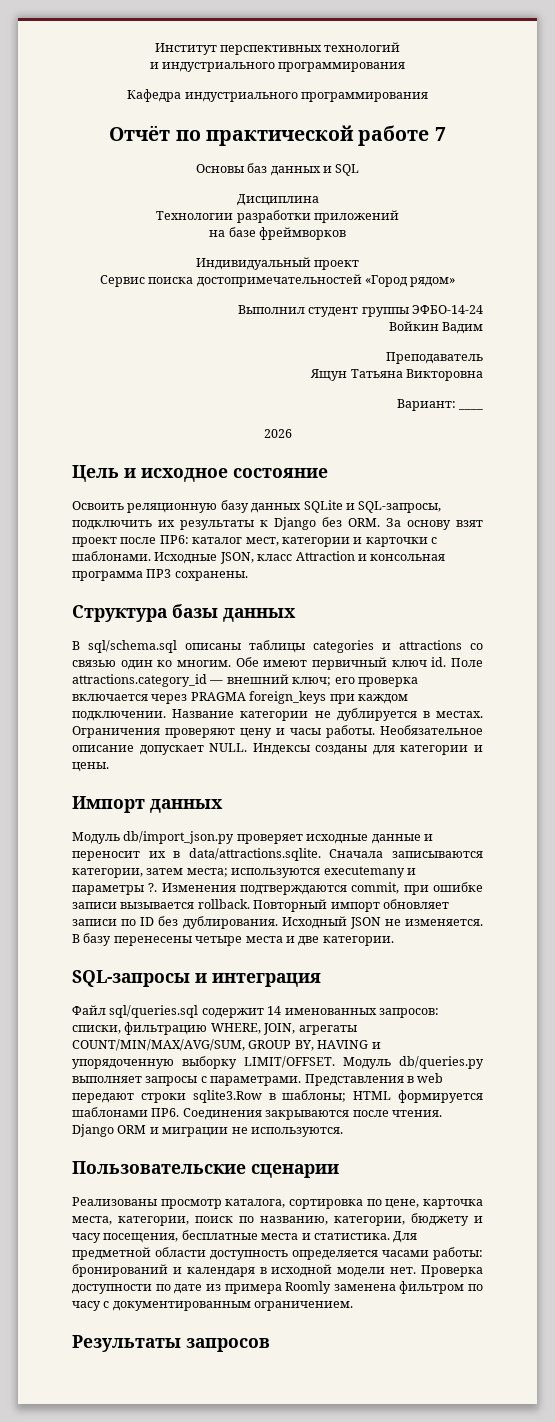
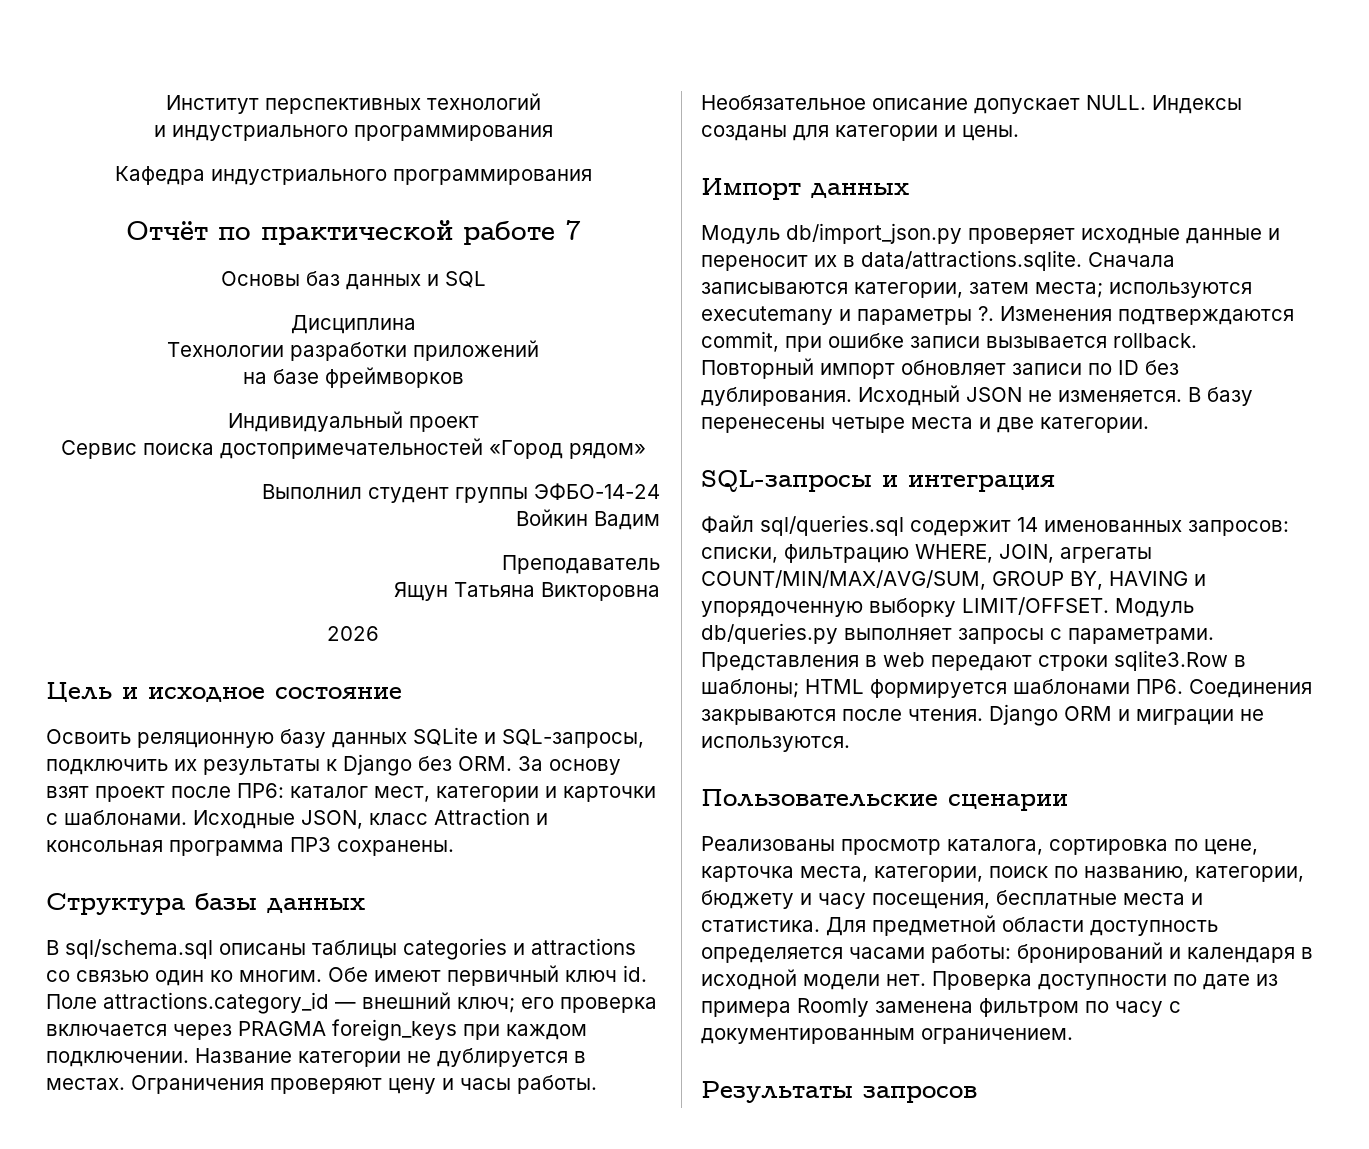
[396,399,483,411] // Вариант: ____ -> (660, 591) none

